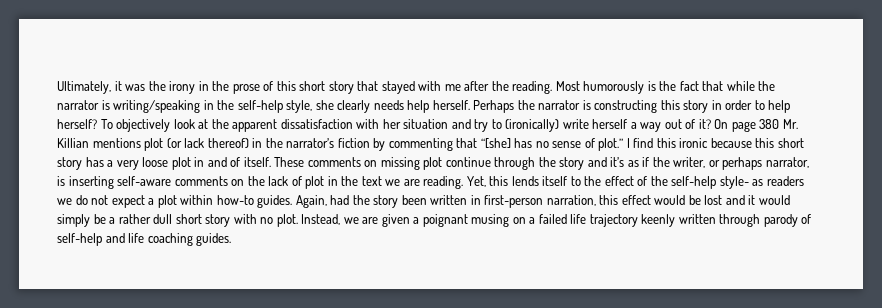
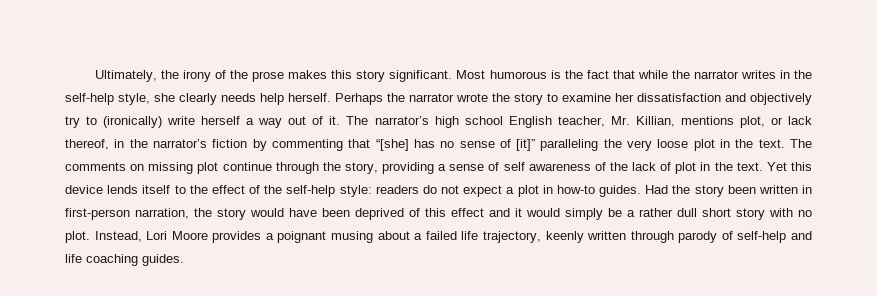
[114,81,146,91] it was -> (157, 76) none
[198,81,209,91] in -> [215,70,227,79] of
[263,81,645,94] of this short story that stayed with me after the reading. Most humorously -> [288,70,547,82] makes this story significant. Most humorous
[101,100,201,113] is writing/speaking -> [740,70,776,79] writes
[582,100,791,113] [57,119,471,132] is constructing this story in order to help herself? To objectively look at the apparent dissatisfaction with her situation and -> [456,93,812,105] wrote the story to examine her dissatisfaction and objectively
[698,119,798,132] [57,138,249,151] it? On page 380 Mr. Killian mentions plot (or lack thereof) -> [329,116,812,128] [65,139,109,150] it. The narrator’s high school English teacher, Mr. Killian, mentions plot, or lack thereof,
[598,138,804,151] [57,157,305,170] plot.” I find this ironic because this short story has a very loose plot in and of itself. These -> [516,139,813,151] [it]” paralleling the very loose plot in the text. The
[559,157,809,170] [57,176,245,189] story and it’s as if the writer, or perhaps narrator, is inserting self-aware comments on -> [344,162,606,174] story, providing a sense of self awareness of
[361,176,509,189] text we are reading. Yet, this -> [736,162,813,171] [65,185,103,194] text. Yet this device
[719,176,804,189] [57,198,72,205] style- as readers we -> [339,185,419,197] style: readers
[180,195,214,205] within -> [542,185,553,194] in
[295,195,350,208] Again, had -> [645,185,669,194] Had
[599,195,723,205] this effect would be lost -> [194,208,484,220] the story would have been deprived of this effect
[343,214,410,227] we are given -> [146,231,262,243] Lori Moore provides
[512,217,526,224] on -> [377,231,410,240] about
[589,214,638,227] trajectory -> [482,231,541,243] trajectory,

